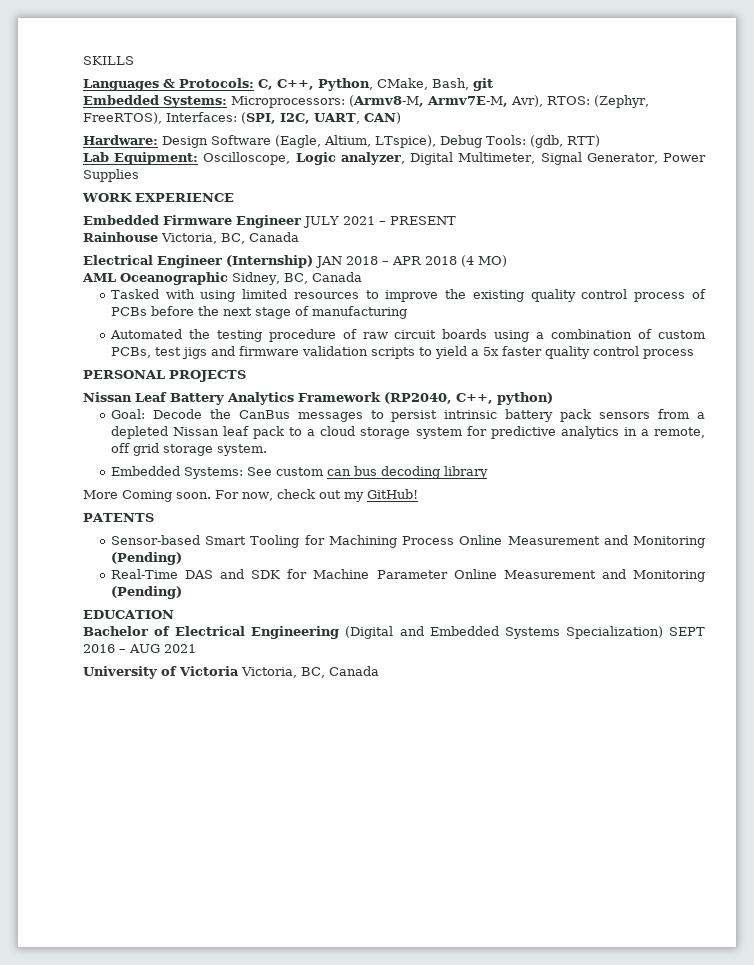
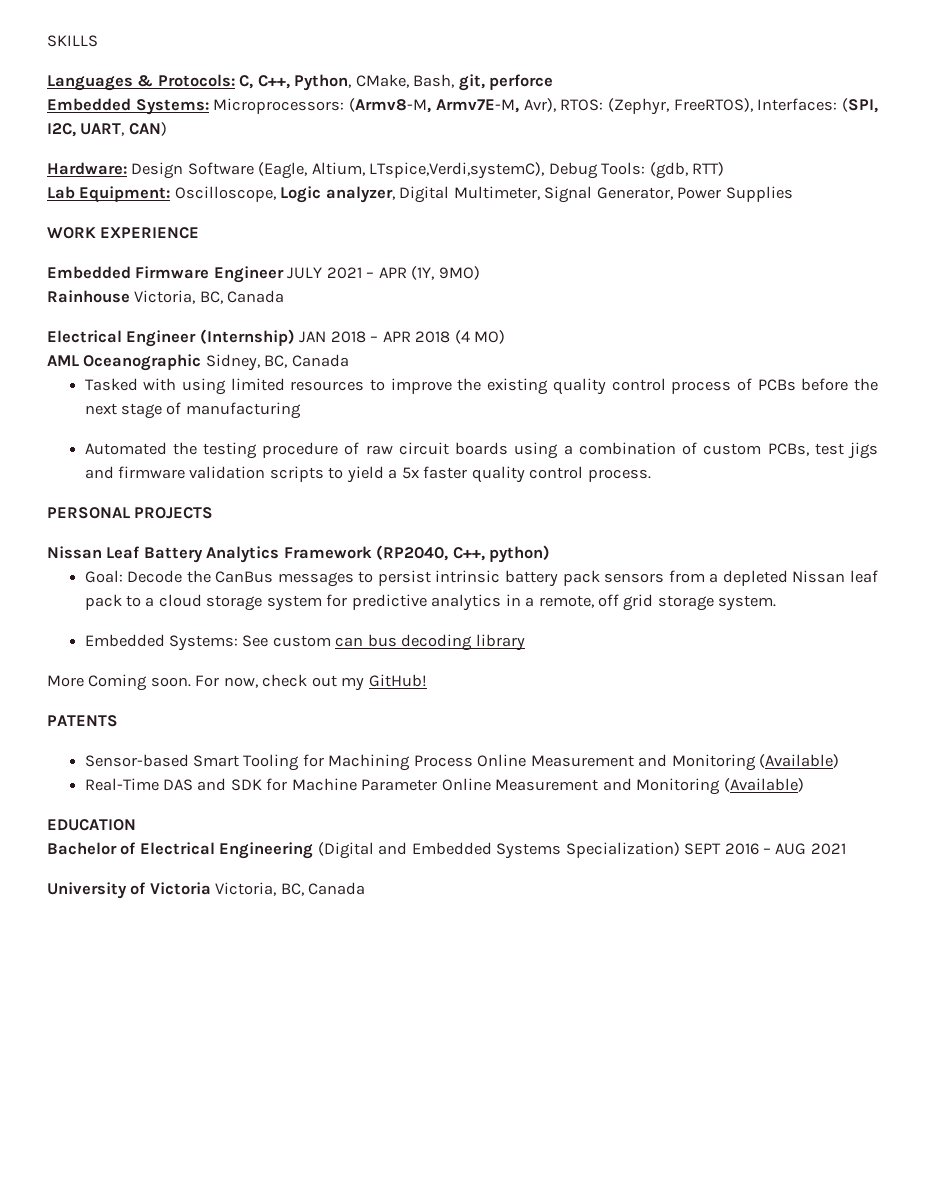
[473,78,493,91] git -> [458,74,554,91] git, perforce
[375,135,436,148] LTspice), -> [369,162,545,179] LTspice,Verdi,systemC),
[390,216,456,225] PRESENT -> [378,266,480,280] APR (1Y, 9MO)
[642,349,694,359] process -> [587,469,651,482] process.
[110,552,182,565] (Pending) -> [759,754,840,768] (Available)
[110,586,182,599] (Pending) -> [723,778,804,792] (Available)

